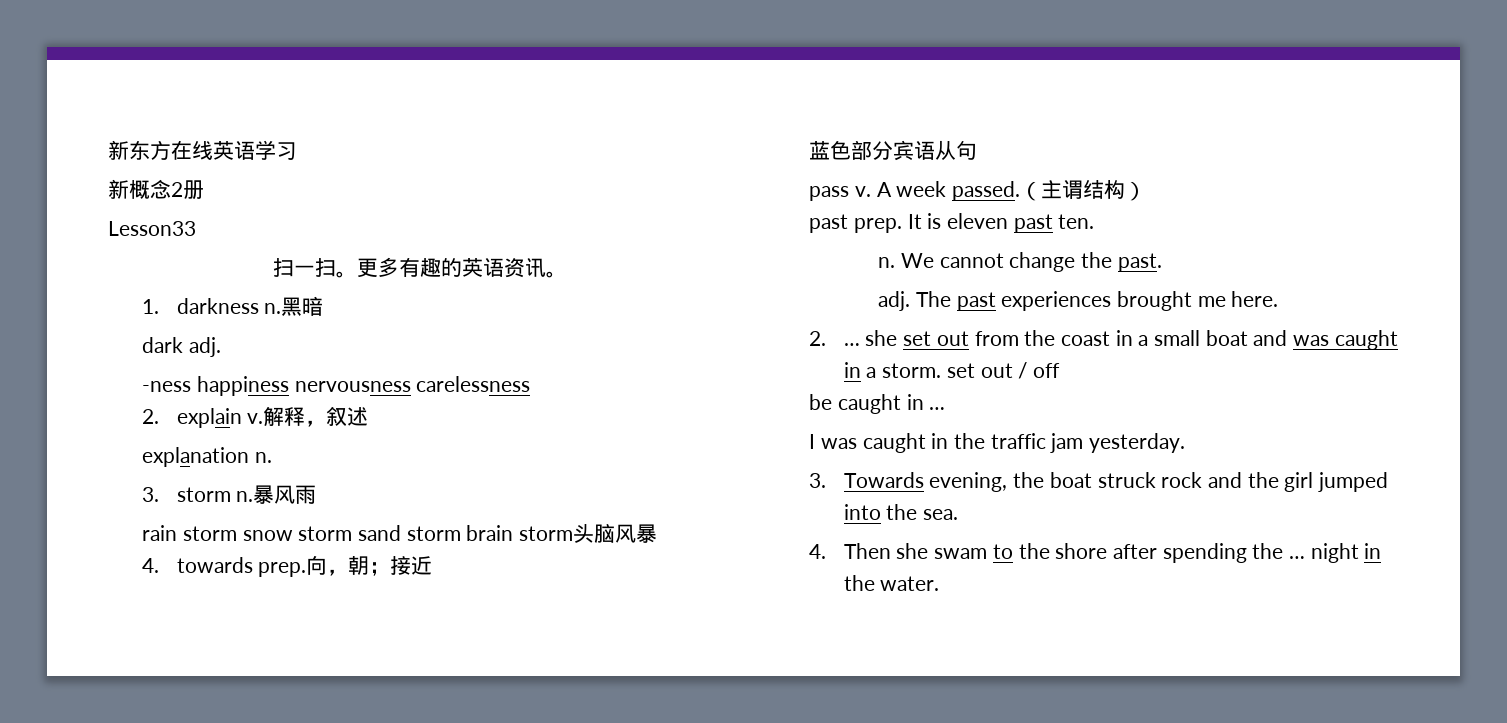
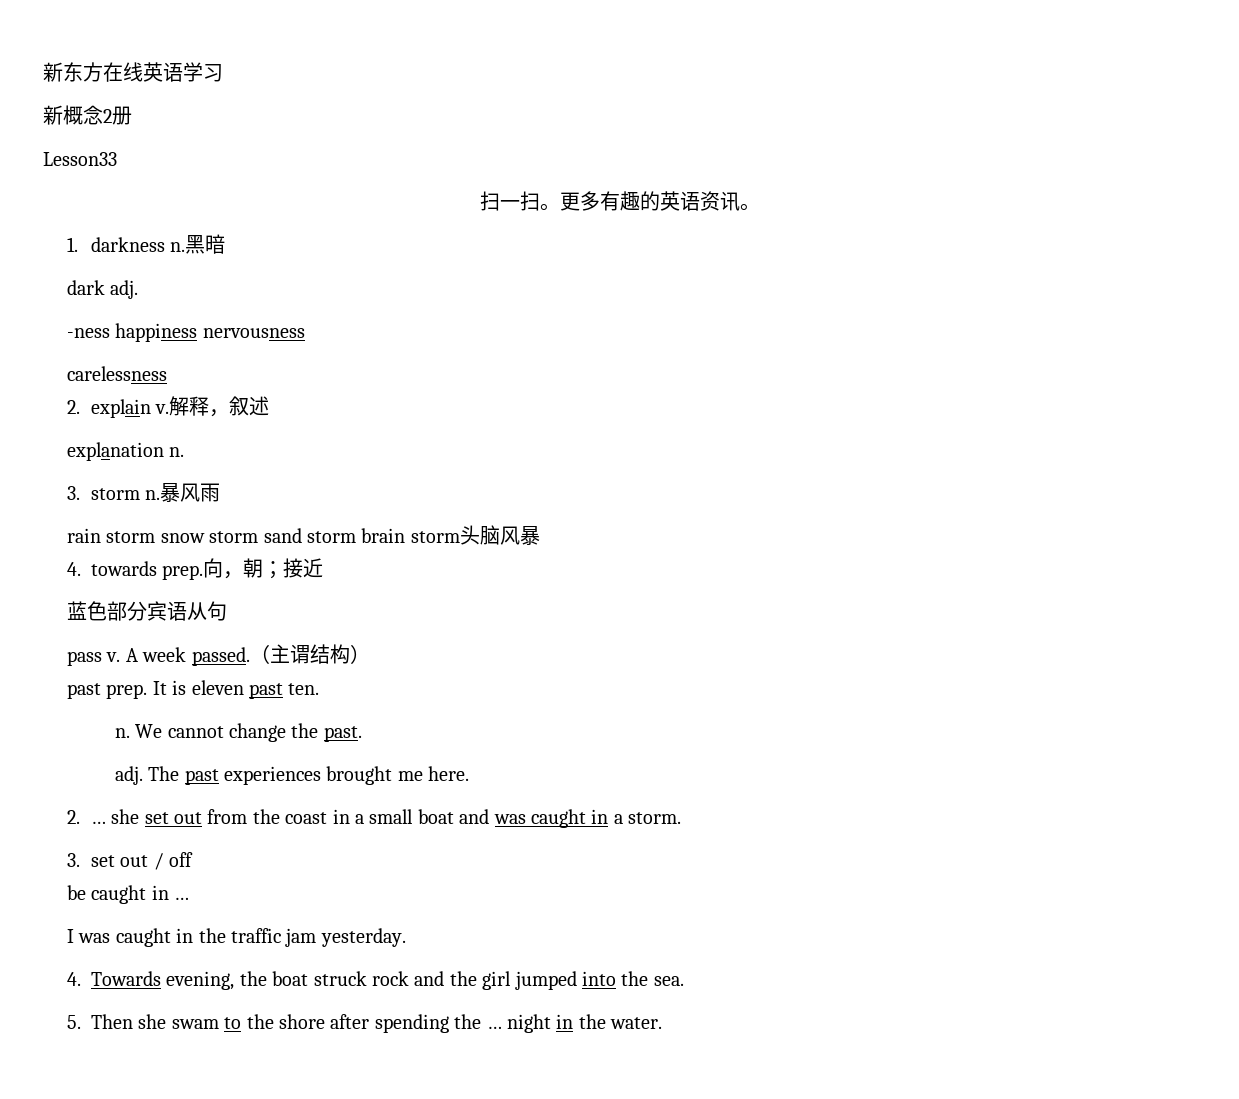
(411, 386) none -> (305, 333) //
(942, 370) none -> [66,853,80,867] // 3.
[809,473,827,488] 3. -> [66,972,81,986] 4.
[809,544,827,559] 4. -> [66,1015,81,1029] 5.

